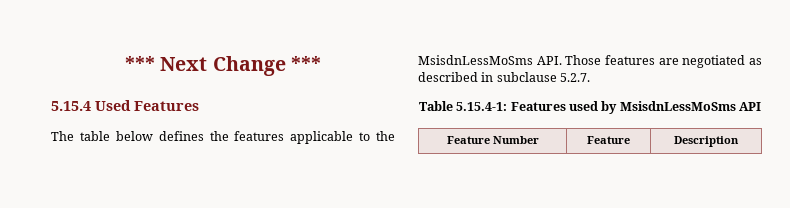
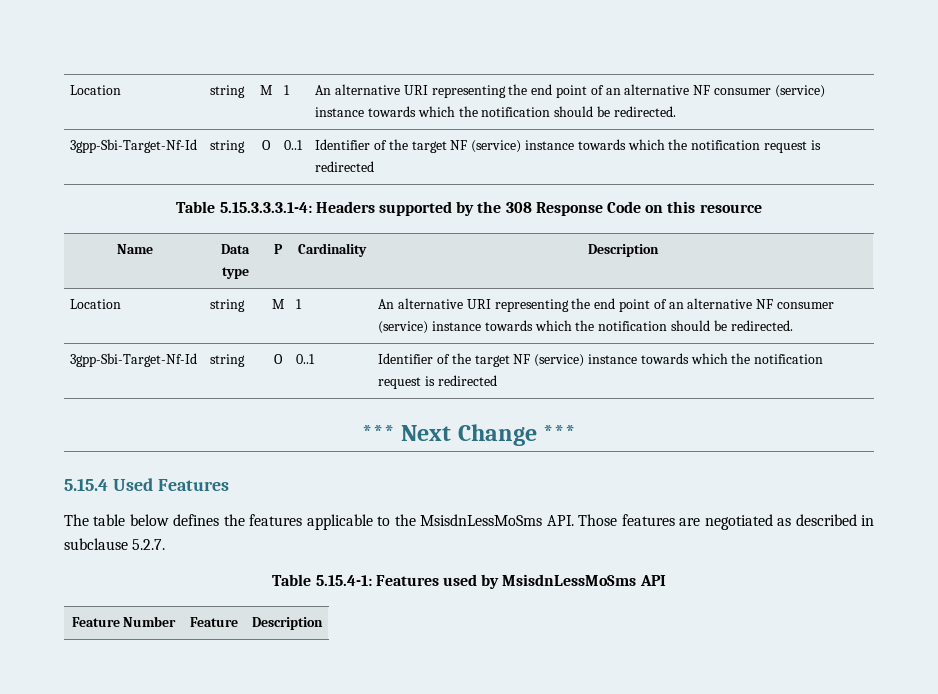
(125, 63) none -> [70,85,122,95] [210,85,246,98] [259,85,273,95] [284,85,291,95] [315,84,825,98] [315,106,676,117] [70,139,198,153] [210,140,246,153] [261,140,271,150] [284,140,304,150] [315,139,821,153] [315,161,375,172] [176,201,762,216] [116,244,153,254] [221,244,250,254] [221,267,249,279] [274,244,283,254] [297,243,367,257] [588,244,659,257] [70,299,122,309] [210,299,246,312] [272,299,285,309] [296,299,303,309] [378,298,834,312] [378,320,793,334] [70,353,198,367] [210,354,246,367] [274,354,283,364] [296,354,316,364] [378,353,824,367] [378,375,497,389] Location | string | M | 1 | An alternative URI representing the end point of an alternative NF consumer (service) instance towards which the notification should be redirected. // 3gpp-Sbi-Target-Nf-Id | string | O | 0..1 | Identifier of the target NF (service) instance towards which the notification request is redirected // Table 5.15.3.3.3.1-4: Headers supported by the 308 Response Code on this resource // Name | Data type | P | Cardinality | Description // Location | string | M | 1 | An alternative URI representing the end point of an alternative NF consumer (service) instance towards which the notification should be redirected. // 3gpp-Sbi-Target-Nf-Id | string | O | 0..1 | Identifier of the target NF (service) instance towards which the notification request is redirected //

